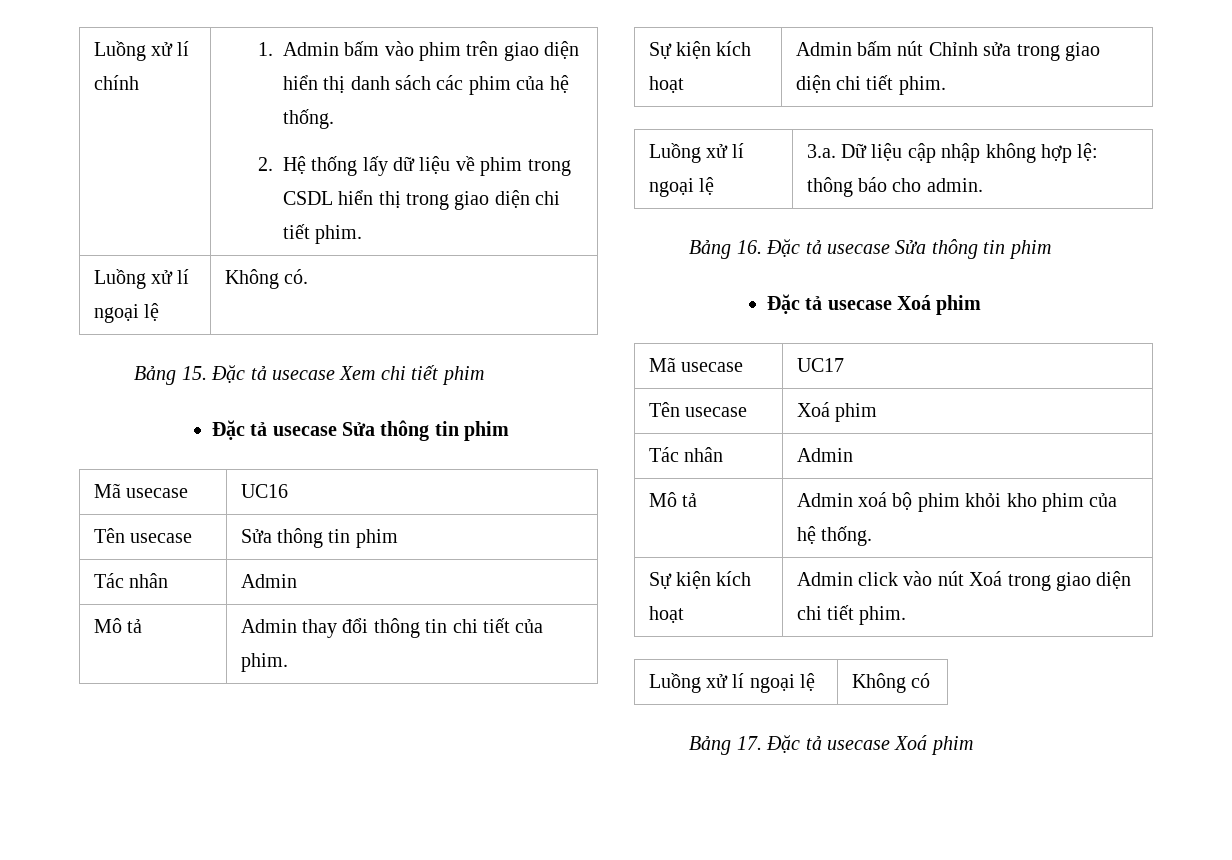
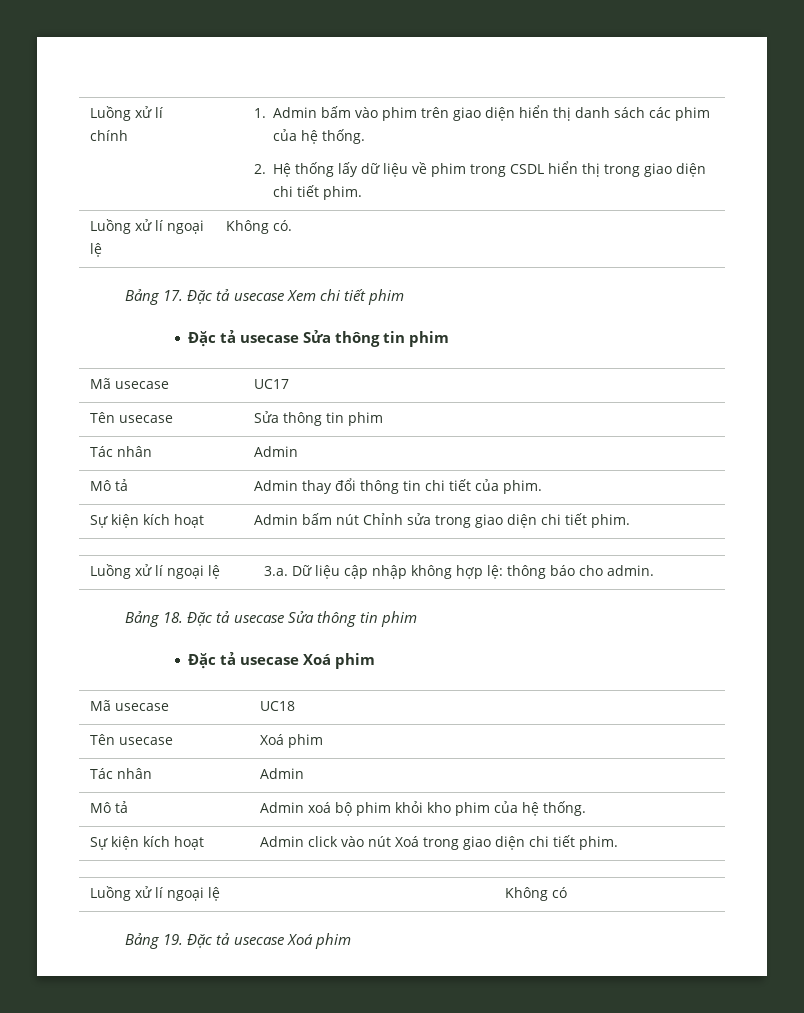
[181,366,207,380] 15. -> [163,290,184,301] 17.
[240,484,288,498] UC16 -> [254,379,290,389] UC17
[736,240,762,254] 16. -> [163,612,184,623] 18.
[796,358,844,372] UC17 -> [260,701,296,711] UC18
[736,736,762,750] 17. -> [163,934,184,945] 19.

